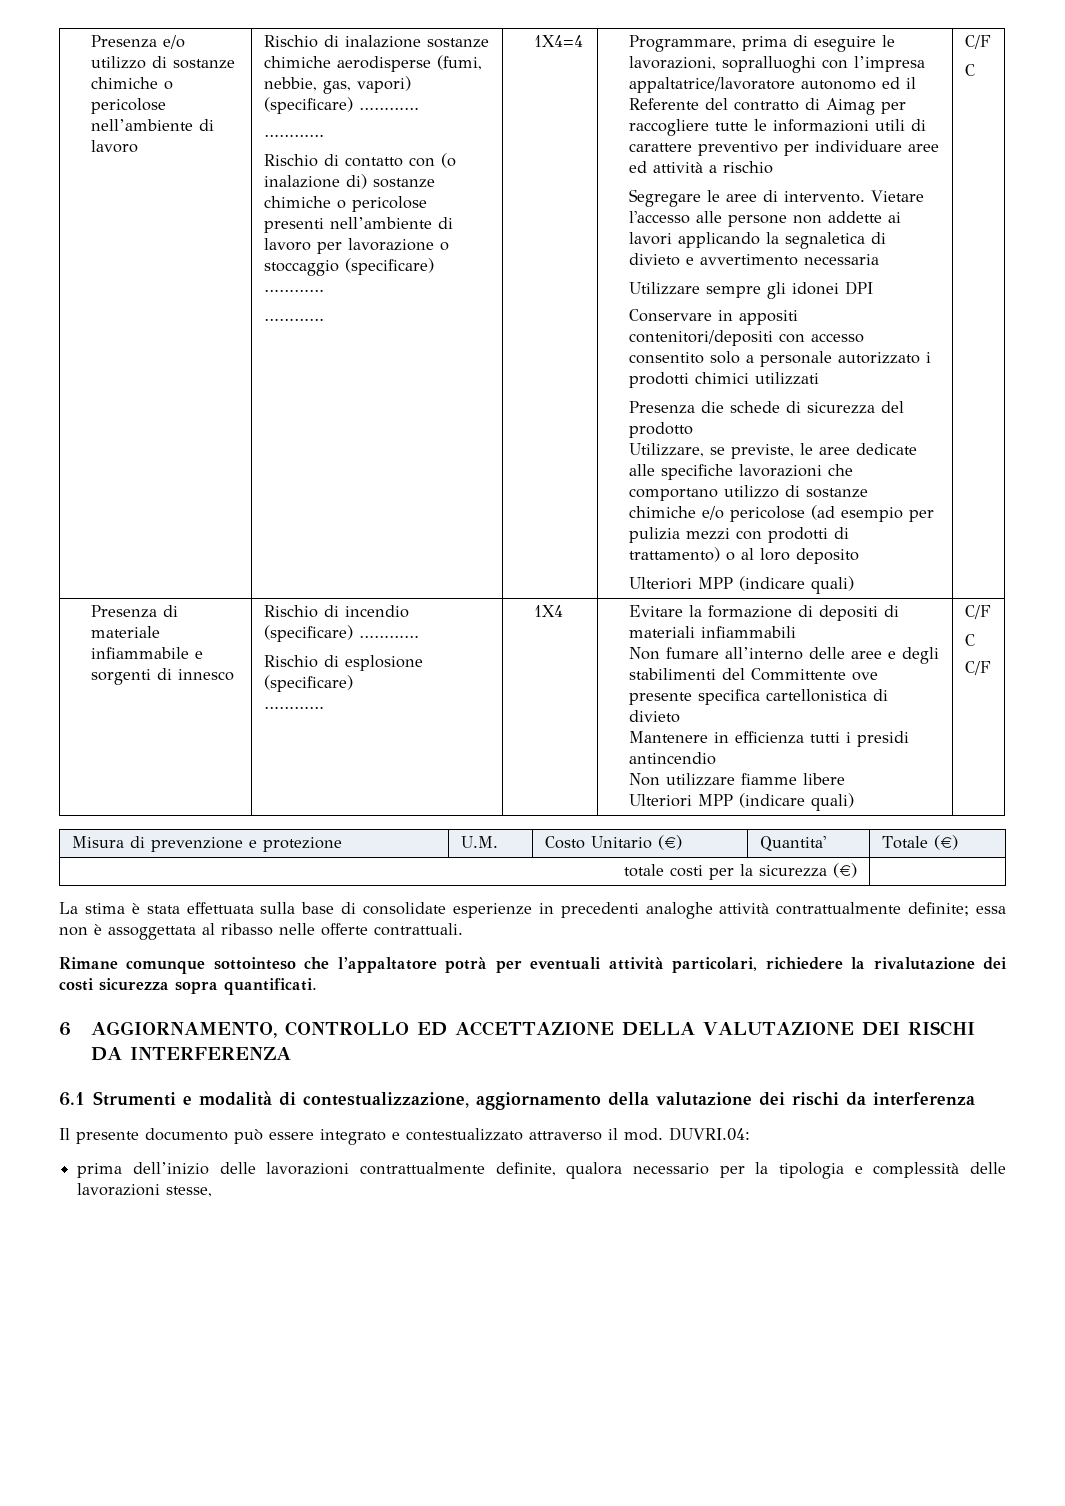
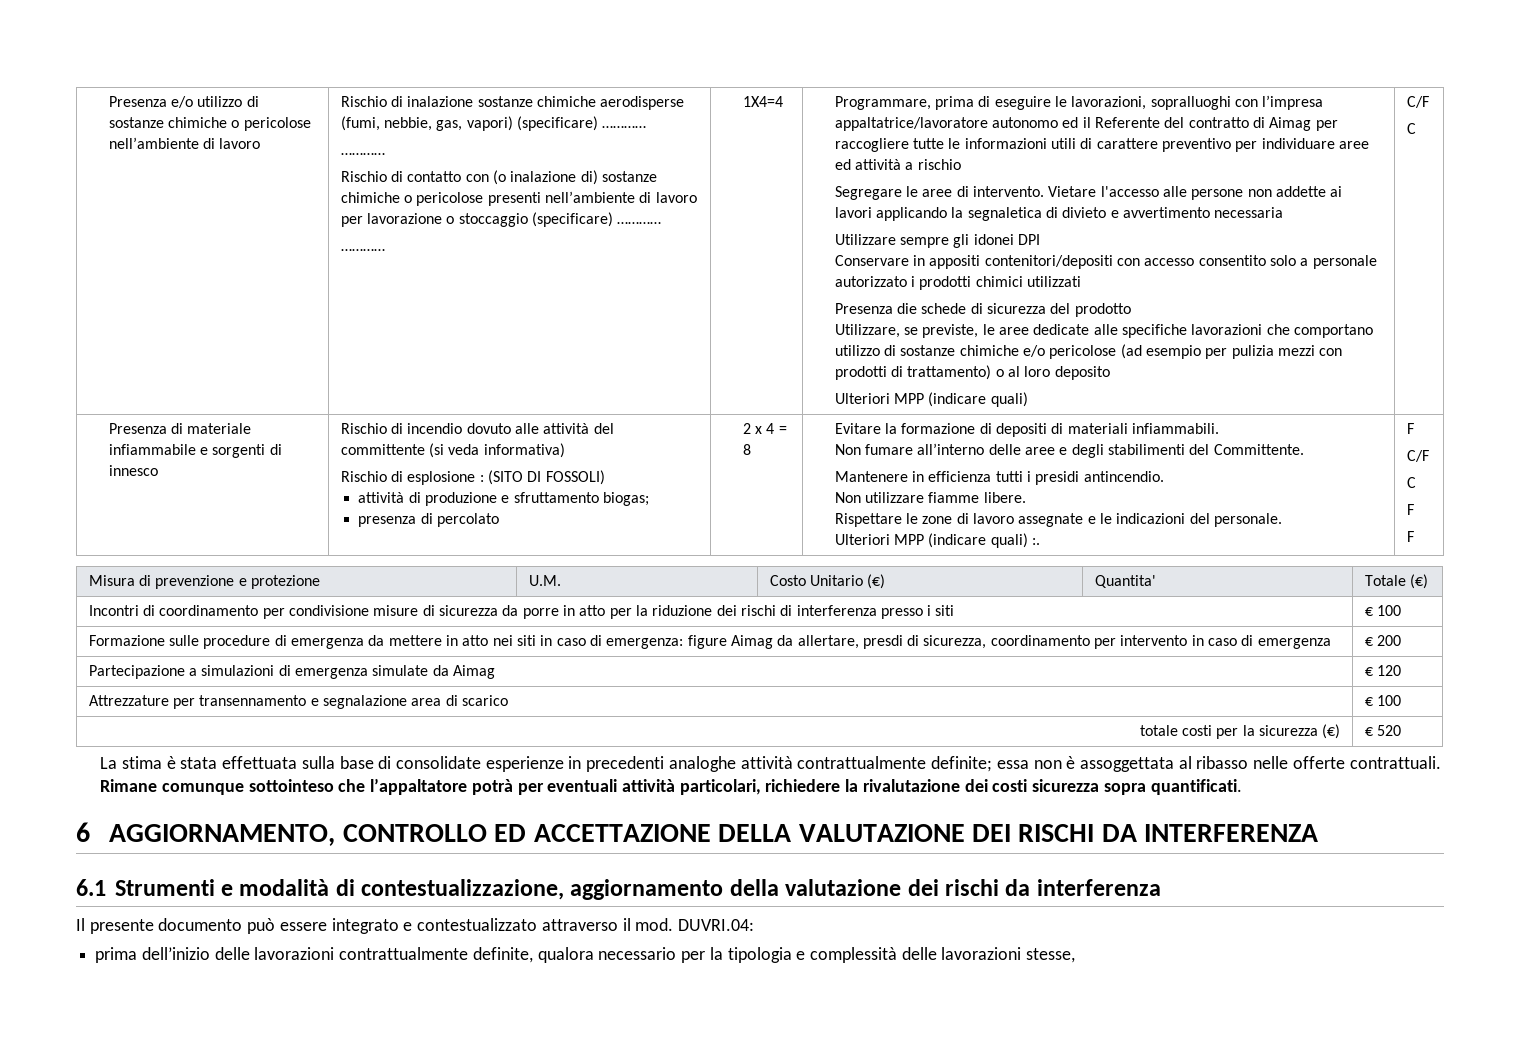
[263,625,419,642] [263,655,423,671] [263,675,353,692] [263,706,324,709] [534,605,564,617] (specificare) ………… // Rischio di esplosione (specificare) // ………… | 1X4 -> [466,423,614,434] [340,443,565,458] [340,470,605,485] [358,492,649,506] [358,513,499,527] [742,423,787,434] [742,444,751,455] dovuto alle attività del committente (si veda informativa) // Rischio di esplosione : (SITO DI FOSSOLI) // attività di produzione e sfruttamento biogas; // presenza di percolato | 2 x 4 = 8
[701,626,797,638] infiammabili -> [1132,423,1220,434] infiammabili.
[751,668,879,681] [629,689,889,705] [629,710,681,723] Committente ove presente specifica cartellonistica di divieto -> [1213,444,1304,455] Committente.
[629,752,717,765] antincendio -> [1083,471,1164,482] antincendio.
[803,773,846,785] [629,793,855,811] [964,605,991,619] [964,634,975,646] [964,661,991,675] libere // Ulteriori MPP (indicare quali) | C/F // C // C/F -> [983,492,1026,503] [834,513,1283,527] [834,533,1041,548] [1406,423,1414,434] [1406,450,1429,462] [1406,477,1416,488] [1406,504,1414,515] [1406,531,1414,542] libere. // Rispettare le zone di lavoro assegnate e le indicazioni del personale. // Ulteriori MPP (indicare quali) :. | F // C/F // C // F // F
(958, 842) none -> [88,605,955,619] [1364,605,1402,616] [88,635,1331,649] [1364,635,1402,646] [88,665,495,679] [1364,665,1402,676] [88,695,508,709] [1364,695,1402,706] // Incontri di coordinamento per condivisione misure di sicurezza da porre in atto per la riduzione dei rischi di interferenza presso i siti | € 100 // Formazione sulle procedure di emergenza da mettere in atto nei siti in caso di emergenza: figure Aimag da allertare, presdi di sicurezza, coordinamento per intervento in caso di emergenza | € 200 // Partecipazione a simulazioni di emergenza simulate da Aimag | € 120 // Attrezzature per transennamento e segnalazione area di scarico | € 100
(858, 870) none -> [1364,725,1402,736] € 520

